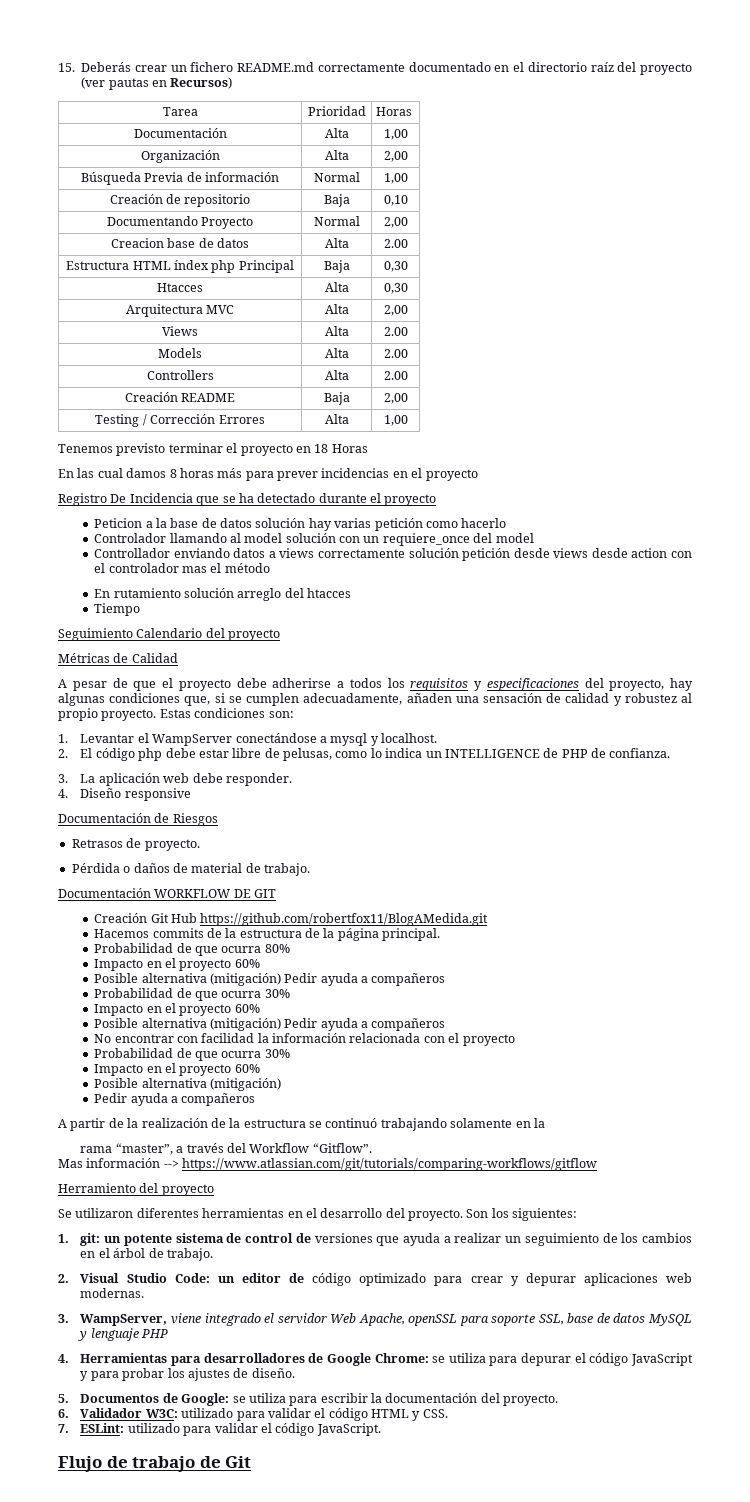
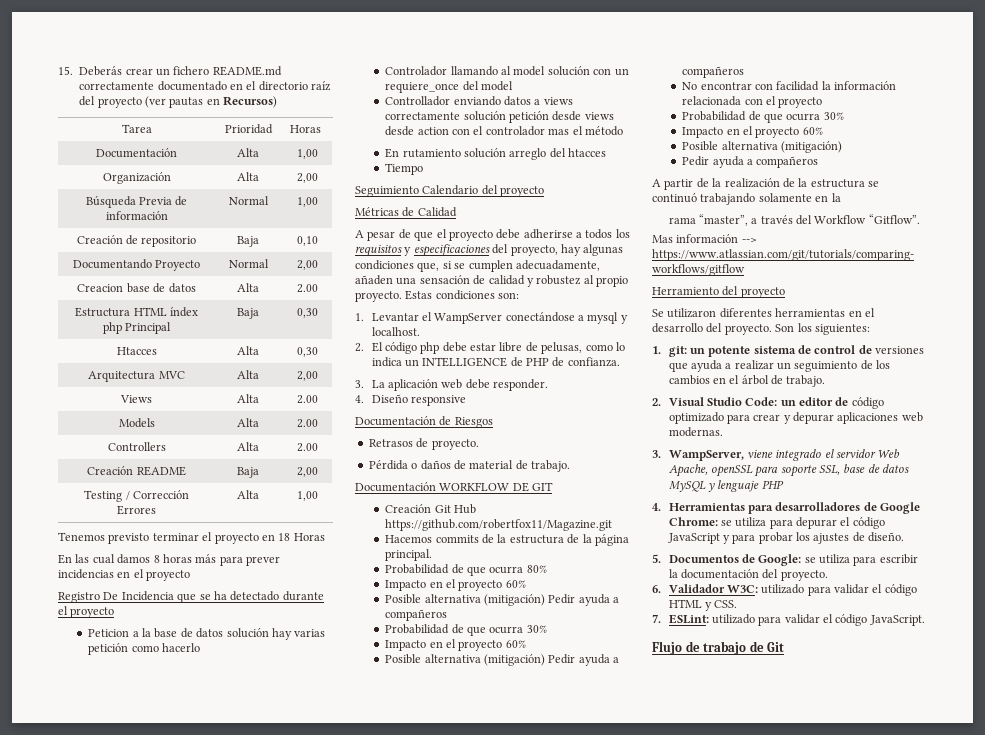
[200,913,489,926] https://github.com/robertfox11/BlogAMedida.git -> [385,519,613,531] https://github.com/robertfox11/Magazine.git

